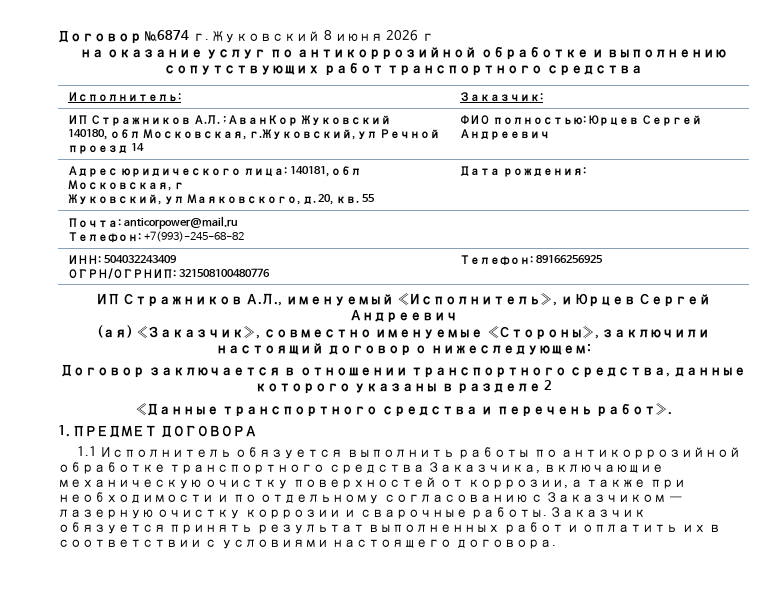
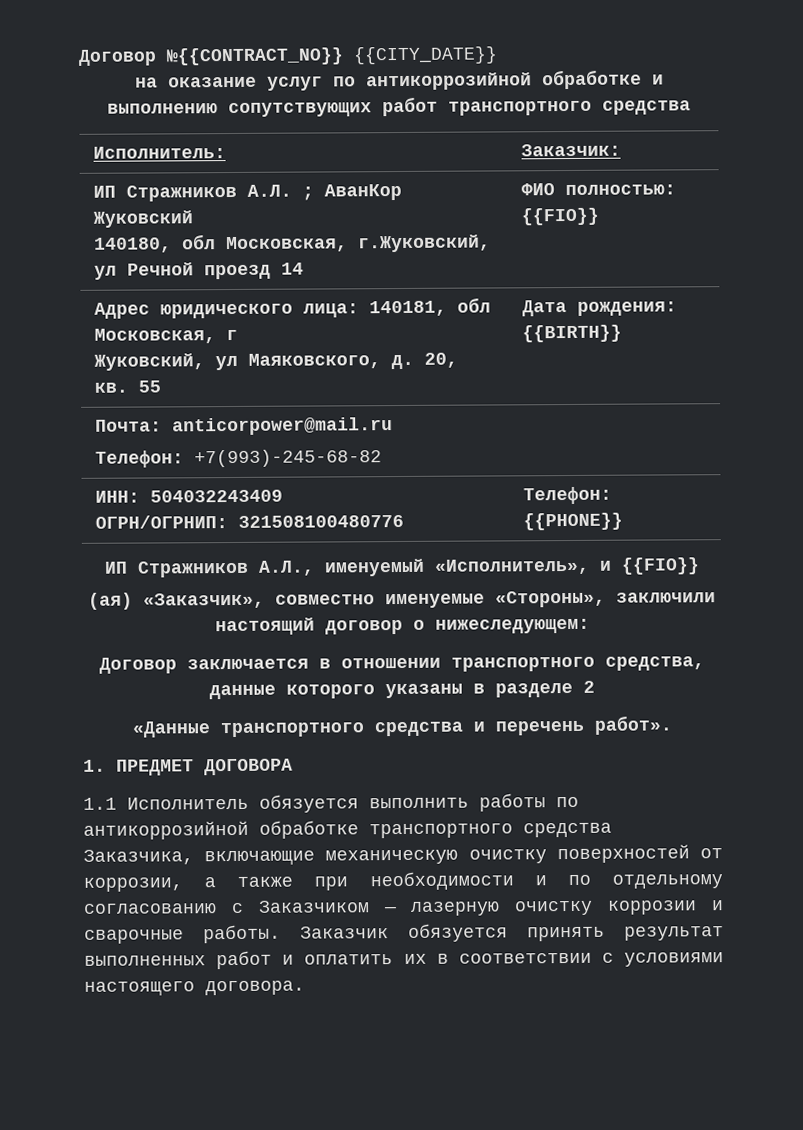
[58,30,434,44] Договор №6874 г. Жуковский 8 июня 2026 г -> [78,46,498,66] Договор №{{CONTRACT_NO}} {{CITY_DATE}}
[588,115,702,126] [459,129,550,140] Юрцев Сергей Андреевич -> [520,207,599,226] {{FIO}}
(586, 172) none -> [521,324,622,343] {{BIRTH}}
[535,255,603,263] 89166256925 -> [522,512,623,531] {{PHONE}}
[575,293,712,307] [349,309,458,323] Юрцев Сергей Андреевич -> [620,557,700,575] {{FIO}}

